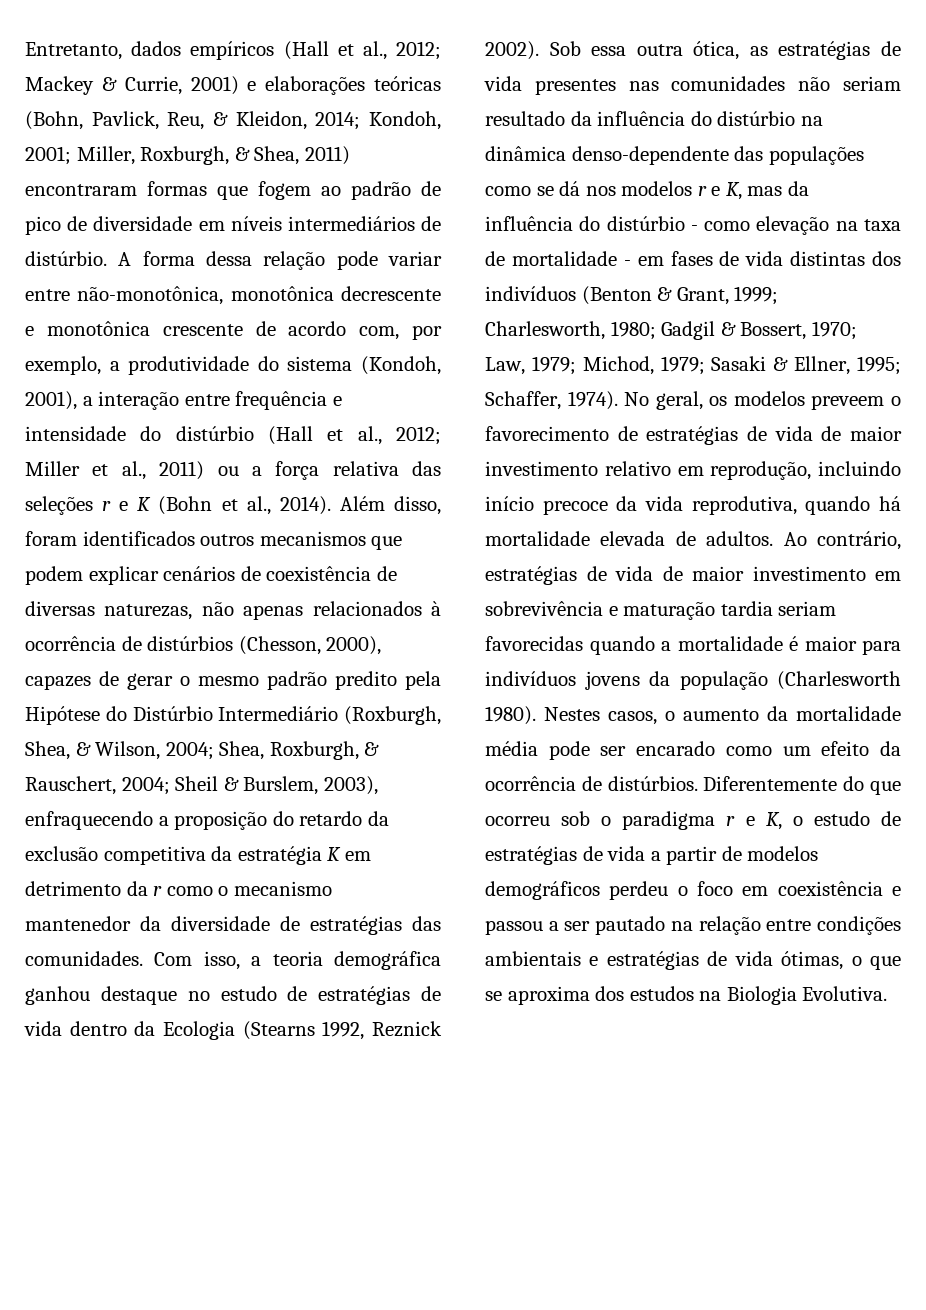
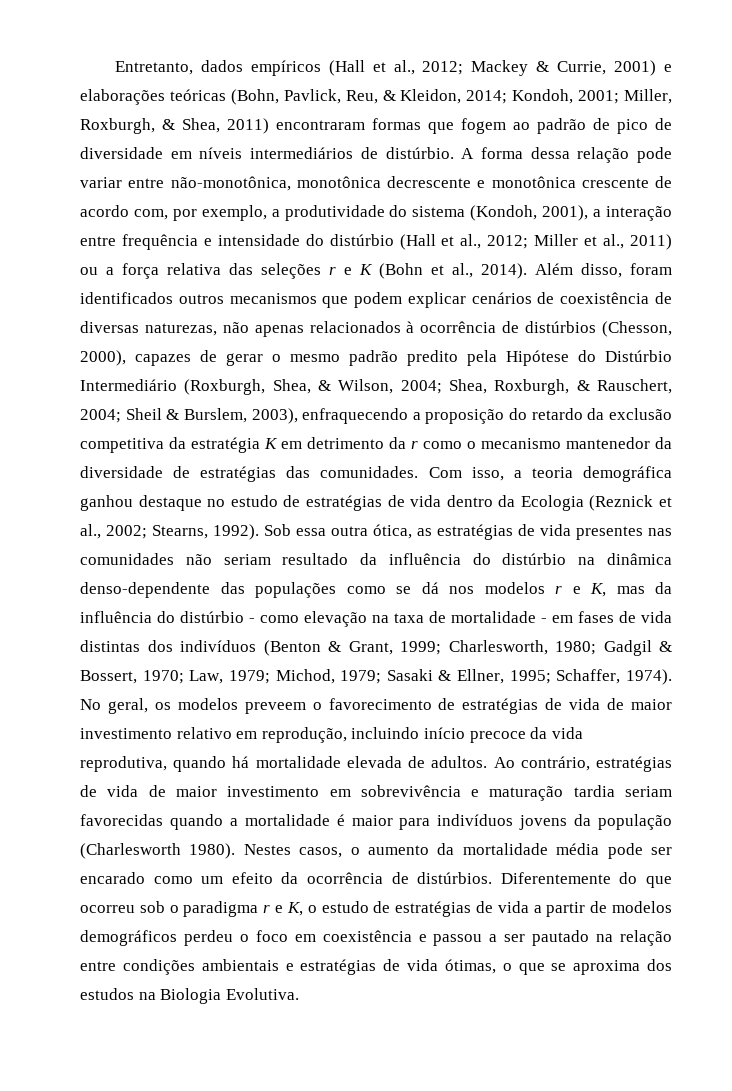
[242,1021,442,1040] [485,41,539,60] (Stearns 1992, Reznick 2002). -> [589,495,672,511] [80,524,259,540] (Reznick et al., 2002; Stearns, 1992).

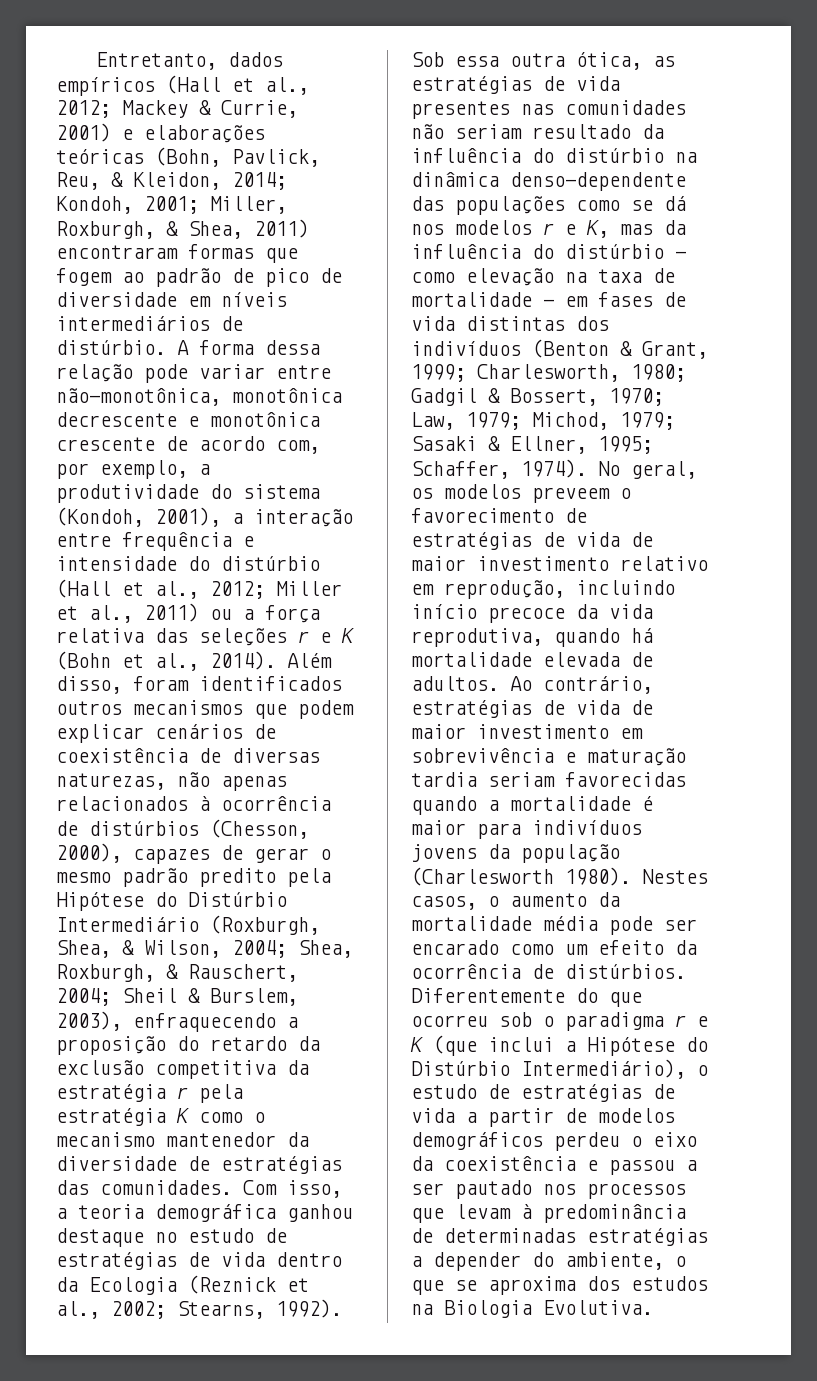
[264,437,418,449] K em detrimento da r -> [177,1084,243,1103] [56,1108,189,1126] r pela estratégia K
[286,902,303,916] K, -> [410,1035,708,1056] [411,1059,686,1079] K (que inclui a Hipótese do Distúrbio Intermediário),
[255,930,316,942] foco em -> [653,1132,697,1147] [411,1156,433,1171] eixo da
[596,930,672,946] [80,959,496,975] na relação entre condições ambientais e estratégias de vida ótimas, -> [543,1183,686,1199] [411,1204,686,1223] [411,1228,708,1246] [411,1252,664,1271] nos processos que levam à predominância de determinadas estratégias a depender do ambiente,

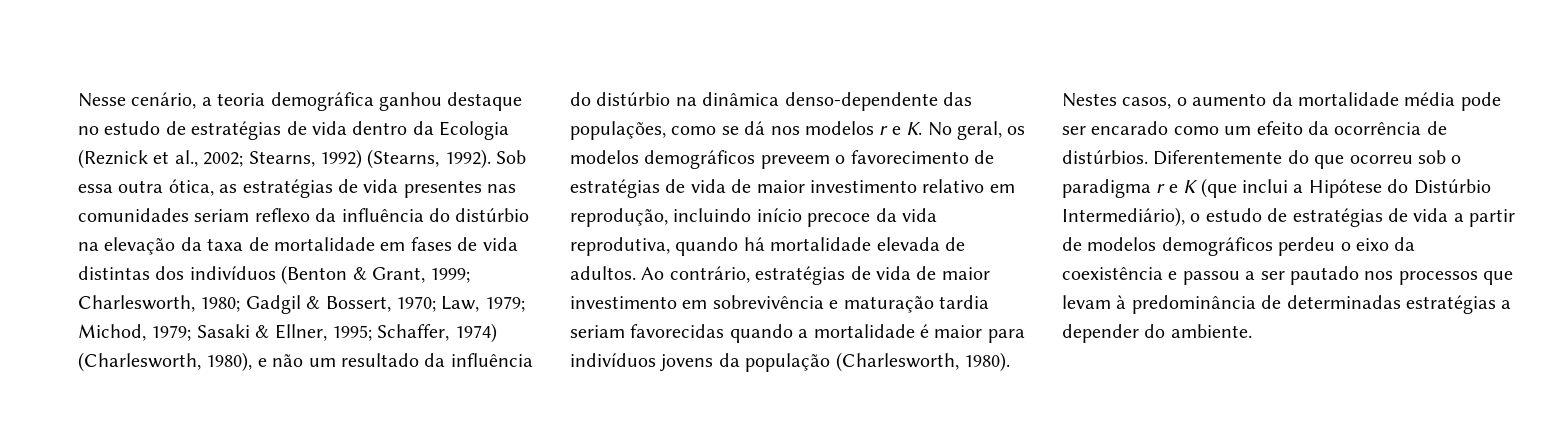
[95,52,283,70] [56,75,309,96] [56,100,298,118] [56,123,265,143] [56,147,320,167] [56,172,287,190] [56,196,287,214] [56,219,309,239] [56,244,298,263] [56,268,342,287] [56,292,287,307] [56,316,243,331] [56,340,320,355] [56,364,331,383] [56,388,342,406] [56,412,320,427] [56,436,320,454] [56,460,210,479] [56,484,320,503] [56,507,353,527] [56,532,254,551] [56,556,320,571] [56,579,342,599] [56,603,320,623] [56,628,354,646] [56,651,332,671] [56,676,342,694] [56,700,354,719] [56,724,276,743] [56,748,320,763] [56,772,287,791] [56,796,331,811] [56,819,309,839] [56,843,331,864] [56,868,331,887] [56,892,287,911] [56,915,320,935] [56,940,353,958] [56,964,298,982] [56,988,298,1006] [56,1011,298,1032] [56,1036,320,1055] [56,1060,309,1079] [56,1084,243,1103] [56,1108,265,1126] [56,1132,309,1147] [56,1156,342,1174] [56,1180,342,1198] Entretanto, dados empíricos (Hall et al., 2012; Mackey & Currie, 2001) e elaborações teóricas (Bohn, Pavlick, Reu, & Kleidon, 2014; Kondoh, 2001; Miller, Roxburgh, & Shea, 2011) encontraram formas que fogem ao padrão de pico de diversidade em níveis intermediários de distúrbio. A forma dessa relação pode variar entre não-monotônica, monotônica decrescente e monotônica crescente de acordo com, por exemplo, a produtividade do sistema (Kondoh, 2001), a interação entre frequência e intensidade do distúrbio (Hall et al., 2012; Miller et al., 2011) ou a força relativa das seleções r e K (Bohn et al., 2014). Além disso, foram identificados outros mecanismos que podem explicar cenários de coexistência de diversas naturezas, não apenas relacionados à ocorrência de distúrbios (Chesson, 2000), capazes de gerar o mesmo padrão predito pela Hipótese do Distúrbio Intermediário (Roxburgh, Shea, & Wilson, 2004; Shea, Roxburgh, & Rauschert, 2004; Sheil & Burslem, 2003), enfraquecendo a proposição do retardo da exclusão competitiva da estratégia r pela estratégia K como o mecanismo mantenedor da diversidade de estratégias das comunidades. Com isso, -> [78,92,197,109] Nesse cenário,
(265, 1310) none -> [320,149,440,169] 1992) (Stearns,
[411,124,664,139] [411,148,697,163] [411,172,686,191] [411,196,686,215] [411,220,686,238] [411,244,686,259] [411,268,587,286] não seriam resultado da influência do distúrbio na dinâmica denso-dependente das populações como se dá nos modelos r e K, mas da influência do distúrbio - como elevação na -> [194,208,530,222] [78,237,202,255] seriam reflexo da influência do distúrbio na elevação da
[543,299,554,307] - -> (375, 244) none
[521,459,587,478] 1974). -> [454,323,497,343] [78,352,533,372] [570,92,972,111] [570,121,923,140] 1974) (Charlesworth, 1980), e não um resultado da influência do distúrbio na dinâmica denso-dependente das populações, como se dá nos modelos r e K.
(521, 491) none -> [644,150,756,169] demográficos
[411,867,554,886] (Charlesworth -> [835,352,959,372] (Charlesworth,
[565,1252,686,1270] [411,1276,708,1295] [411,1300,653,1318] ambiente, o que se aproxima dos estudos na Biologia Evolutiva. -> [1170,324,1252,338] ambiente.

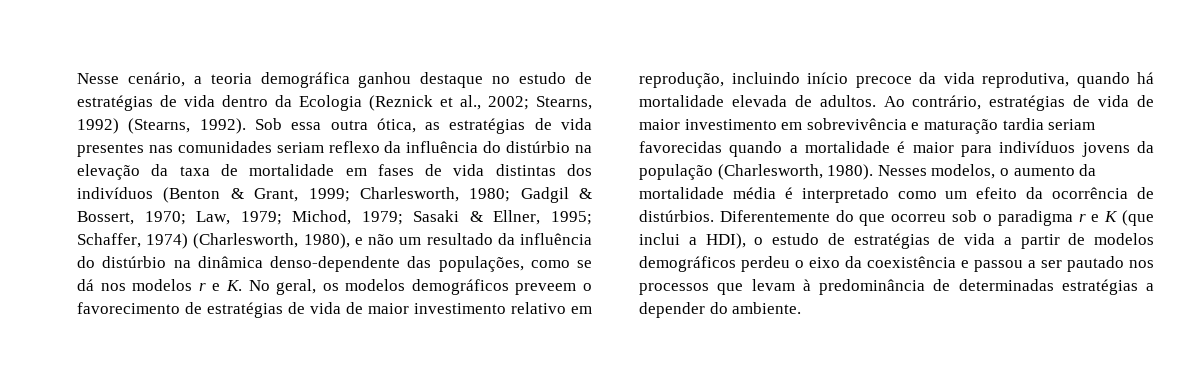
[1062,93,1172,109] Nestes casos, -> [877,164,996,179] Nesses modelos,
[1460,92,1501,111] [1062,121,1169,135] pode ser encarado -> [784,187,889,203] é interpretado
[1308,179,1491,198] [1062,207,1185,227] Hipótese do Distúrbio Intermediário), -> [705,233,746,249] HDI),

